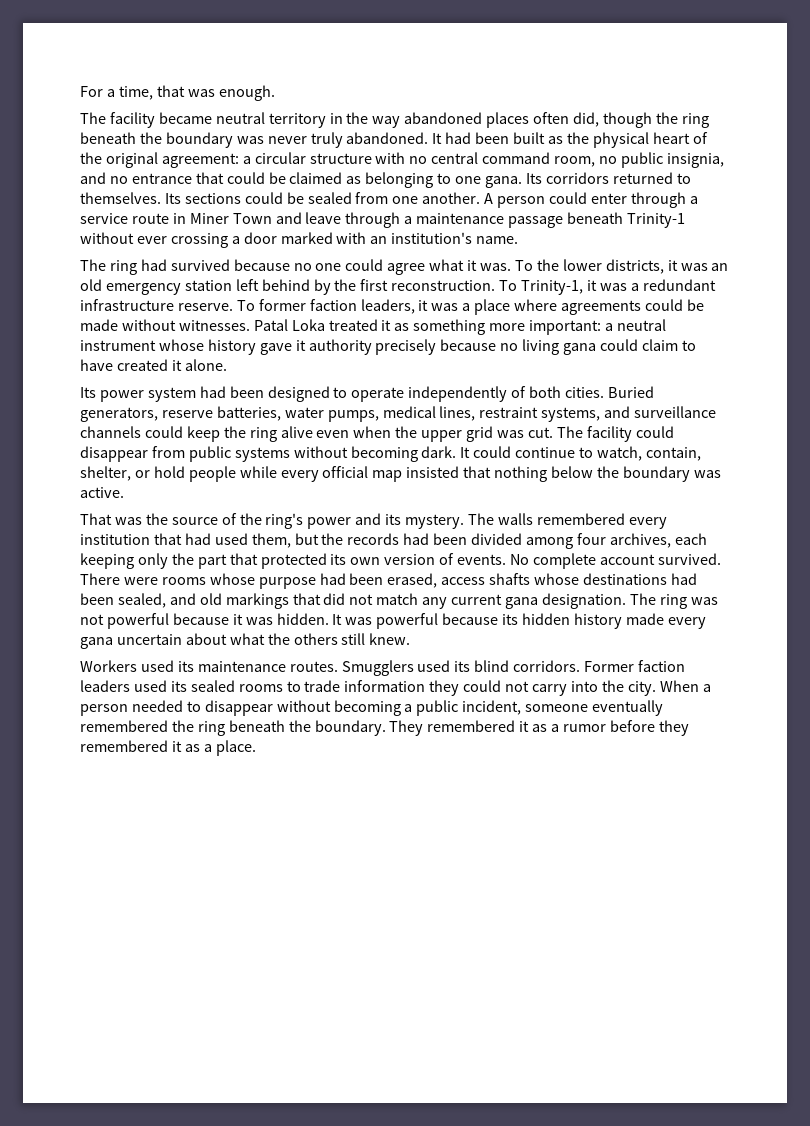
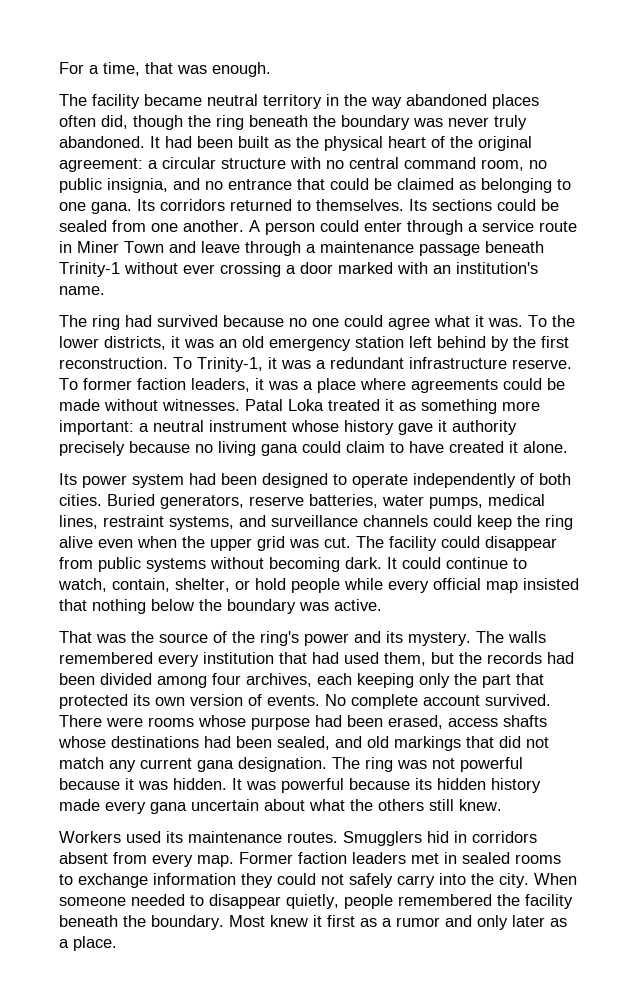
[417,660,581,672] used its blind corridors. -> [427,831,537,843] [59,852,234,867] hid in corridors absent from every map.
[133,680,187,692] used its -> [411,852,457,864] met in
[304,680,341,692] trade -> [78,873,148,888] exchange
(530, 686) none -> [349,873,393,888] safely
[702,684,711,692] [80,704,128,716] a person -> [59,897,126,906] someone
[276,700,664,716] without becoming a public incident, someone eventually -> [286,894,393,909] quietly, people
[197,721,225,736] ring -> [525,894,573,909] facility
[389,720,689,736] [80,740,182,752] They remembered it as a rumor before they remembered it -> [229,915,545,930] Most knew it first as a rumor and only later

